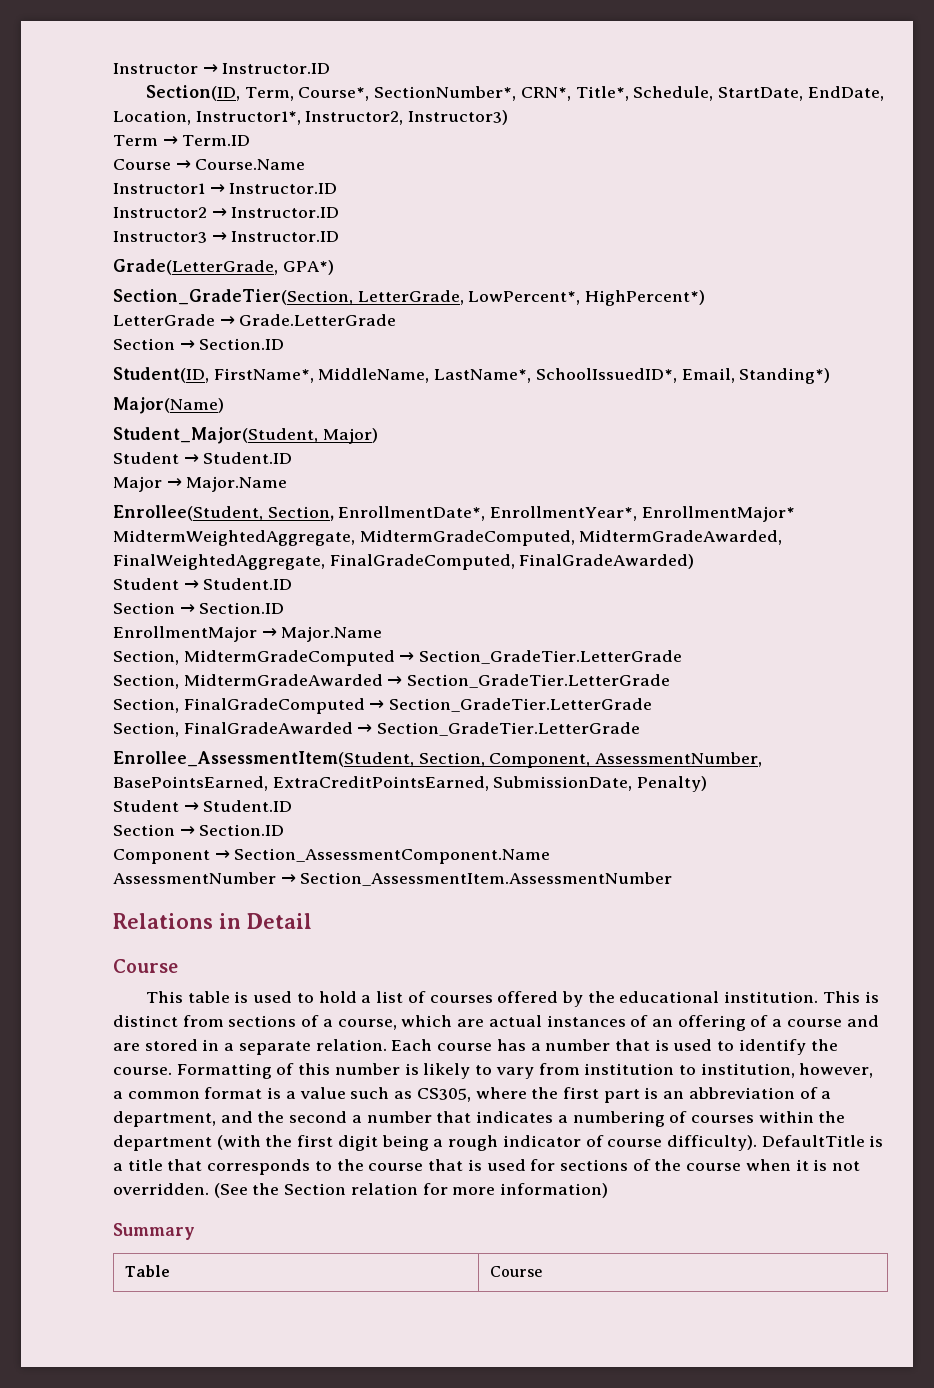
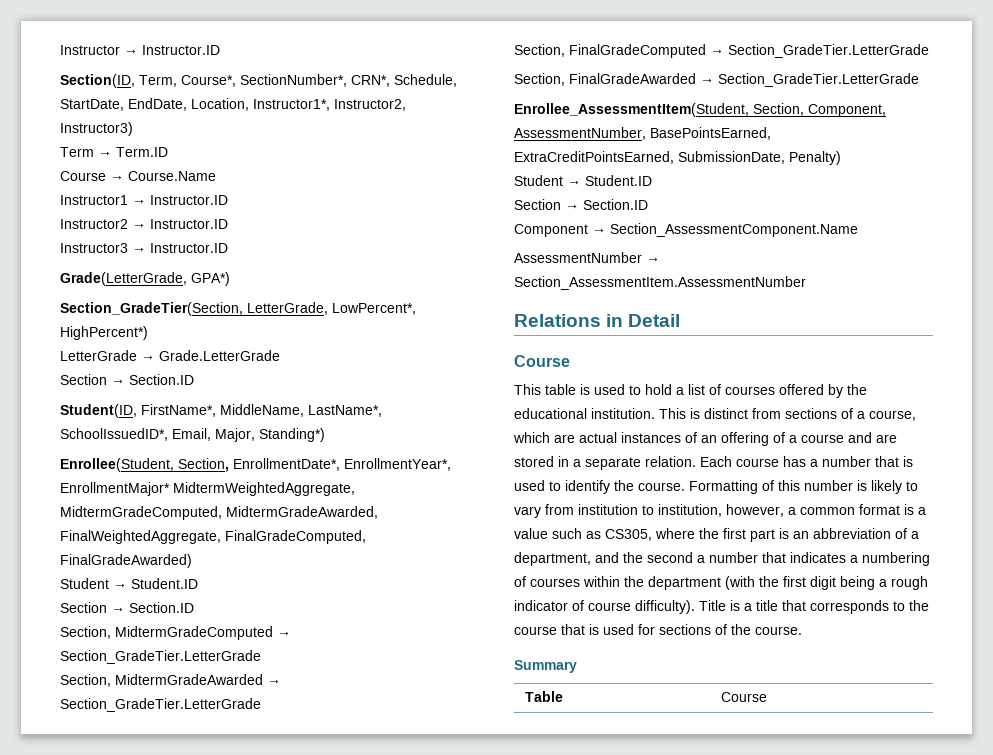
[575,86,629,101] Title*, -> (390, 81) none
(735, 375) none -> [215,428,255,442] Major,
[113,397,224,414] [113,427,378,444] [113,452,293,464] [113,476,288,492] // Major(Name) // Student_Major(Student, Major) // Student → Student.ID // Major → Major.Name -> (325, 435) none
[113,626,383,642] // EnrollmentMajor → Major.Name -> (194, 607) none
[761,1135,865,1147] DefaultTitle -> [699,600,726,611] Title
[686,1159,861,1171] [113,1183,609,1198] course when it is not overridden. (See the Section relation for more information) -> [755,626,802,635] course.

